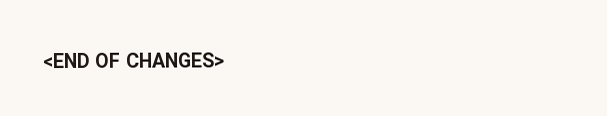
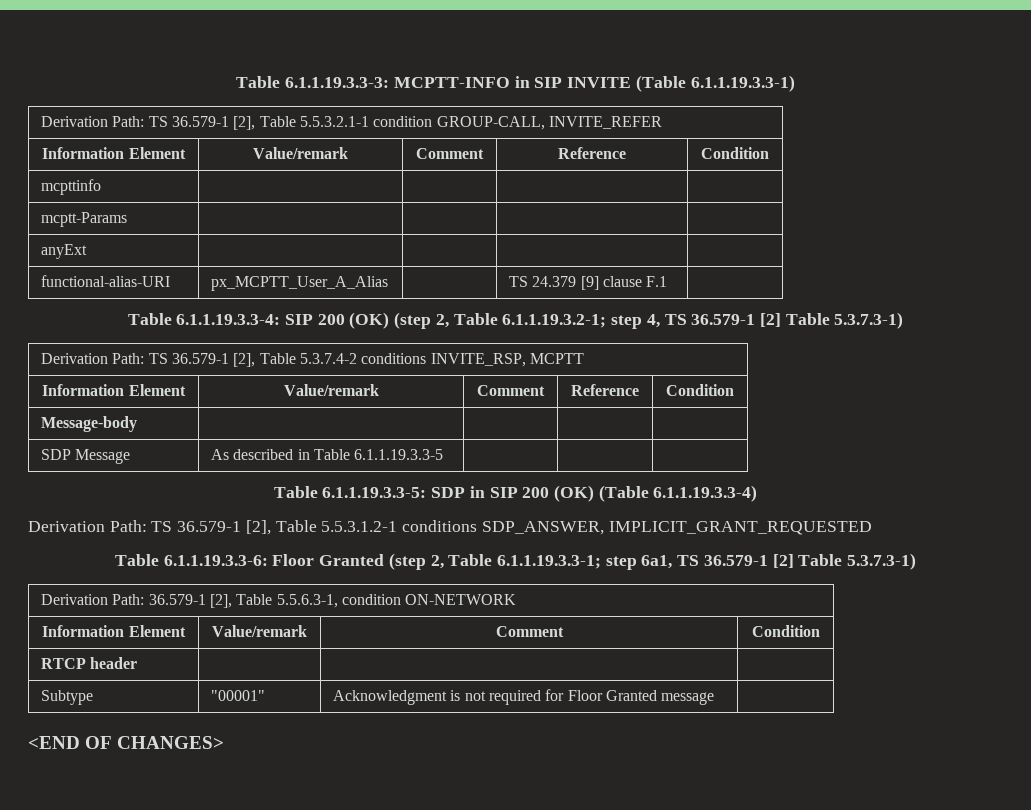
(42, 60) none -> [236,75,795,92] [41,116,662,130] [42,147,186,159] [253,147,348,159] [416,148,484,159] [558,147,626,159] [701,147,769,159] [41,179,102,195] [41,212,128,227] [41,244,88,259] [41,275,171,287] [211,276,389,291] [509,276,668,290] [127,312,904,329] [41,353,584,367] [42,384,186,396] [283,384,379,396] [477,385,545,396] [571,384,639,396] [666,384,734,396] [41,416,138,432] [41,449,131,464] [211,449,444,460] [273,485,758,502] [28,520,872,535] [114,553,917,570] [41,594,517,608] [42,625,186,637] [212,625,307,637] [495,626,564,637] [751,625,820,637] [41,657,138,669] [41,690,94,705] [211,690,266,701] [333,689,715,705] Table 6.1.1.19.3.3-3: MCPTT-INFO in SIP INVITE (Table 6.1.1.19.3.3-1) // Derivation Path: TS 36.579-1 [2], Table 5.5.3.2.1-1 condition GROUP-CALL, INVITE_REFER // Information Element | Value/remark | Comment | Reference | Condition // mcpttinfo | | | | // mcptt-Params | | | | // anyExt | | | | // functional-alias-URI | px_MCPTT_User_A_Alias | | TS 24.379 [9] clause F.1 | // Table 6.1.1.19.3.3-4: SIP 200 (OK) (step 2, Table 6.1.1.19.3.2-1; step 4, TS 36.579-1 [2] Table 5.3.7.3-1) // Derivation Path: TS 36.579-1 [2], Table 5.3.7.4-2 conditions INVITE_RSP, MCPTT // Information Element | Value/remark | Comment | Reference | Condition // Message-body | | | | // SDP Message | As described in Table 6.1.1.19.3.3-5 | | | // Table 6.1.1.19.3.3-5: SDP in SIP 200 (OK) (Table 6.1.1.19.3.3-4) // Derivation Path: TS 36.579-1 [2], Table 5.5.3.1.2-1 conditions SDP_ANSWER, IMPLICIT_GRANT_REQUESTED // Table 6.1.1.19.3.3-6: Floor Granted (step 2, Table 6.1.1.19.3.3-1; step 6a1, TS 36.579-1 [2] Table 5.3.7.3-1) // Derivation Path: 36.579-1 [2], Table 5.5.6.3-1, condition ON-NETWORK // Information Element | Value/remark | Comment | Condition // RTCP header | | | // Subtype | "00001" | Acknowledgment is not required for Floor Granted message | //

